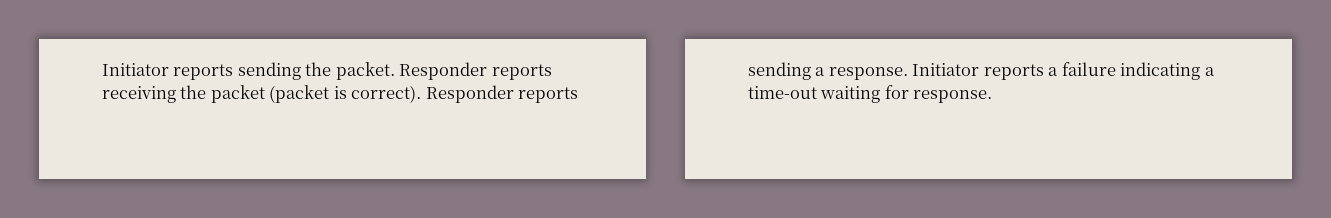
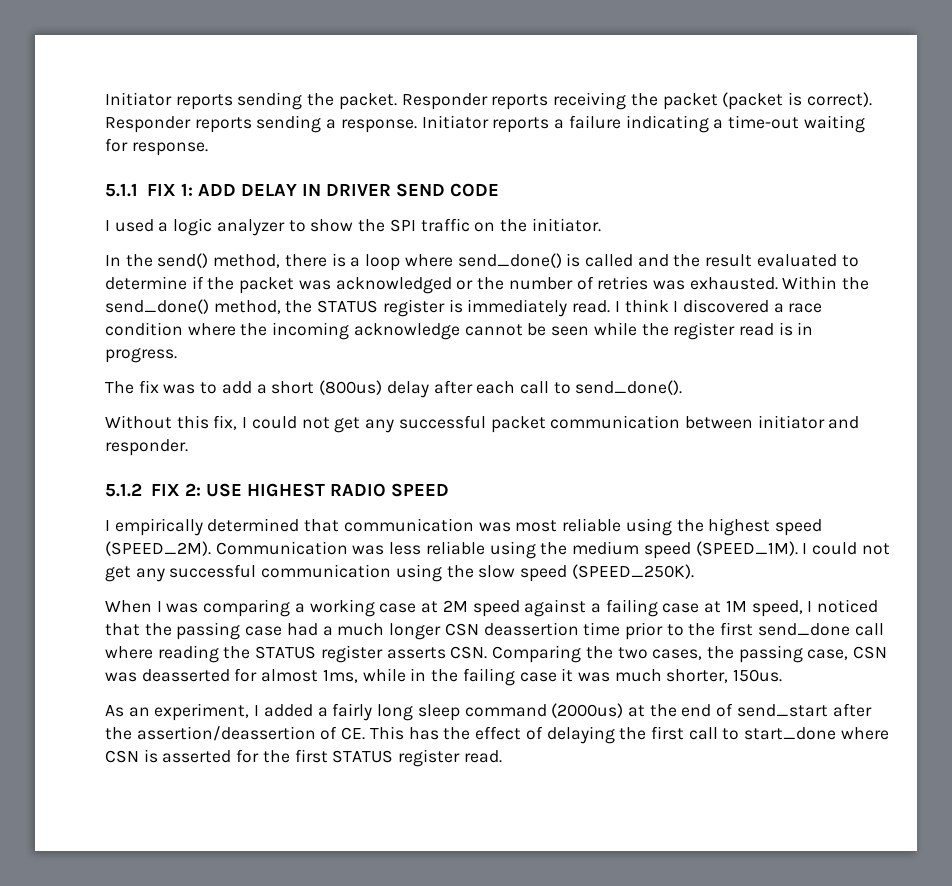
(993, 96) none -> [105,183,499,197] [105,218,601,236] [105,253,859,271] [105,276,870,294] [105,299,823,317] [105,322,814,340] [105,348,177,363] [105,380,683,398] [105,415,860,433] [105,439,188,456] [105,483,449,497] [105,518,822,536] [105,541,890,559] [105,564,694,582] [105,599,879,617] [105,622,884,640] [105,645,888,663] [105,668,783,686] [105,703,872,721] [105,726,889,744] [105,749,502,767] // 5.1.1 FIX 1: ADD DELAY IN DRIVER SEND CODE // I used a logic analyzer to show the SPI traffic on the initiator. // In the send() method, there is a loop where send_done() is called and the result evaluated to determine if the packet was acknowledged or the number of retries was exhausted. Within the send_done() method, the STATUS register is immediately read. I think I discovered a race condition where the incoming acknowledge cannot be seen while the register read is in progress. // The fix was to add a short (800us) delay after each call to send_done(). // Without this fix, I could not get any successful packet communication between initiator and responder. // 5.1.2 FIX 2: USE HIGHEST RADIO SPEED // I empirically determined that communication was most reliable using the highest speed (SPEED_2M). Communication was less reliable using the medium speed (SPEED_1M). I could not get any successful communication using the slow speed (SPEED_250K). // When I was comparing a working case at 2M speed against a failing case at 1M speed, I noticed that the passing case had a much longer CSN deassertion time prior to the first send_done call where reading the STATUS register asserts CSN. Comparing the two cases, the passing case, CSN was deasserted for almost 1ms, while in the failing case it was much shorter, 150us. // As an experiment, I added a fairly long sleep command (2000us) at the end of send_start after the assertion/deassertion of CE. This has the effect of delaying the first call to start_done where CSN is asserted for the first STATUS register read.

